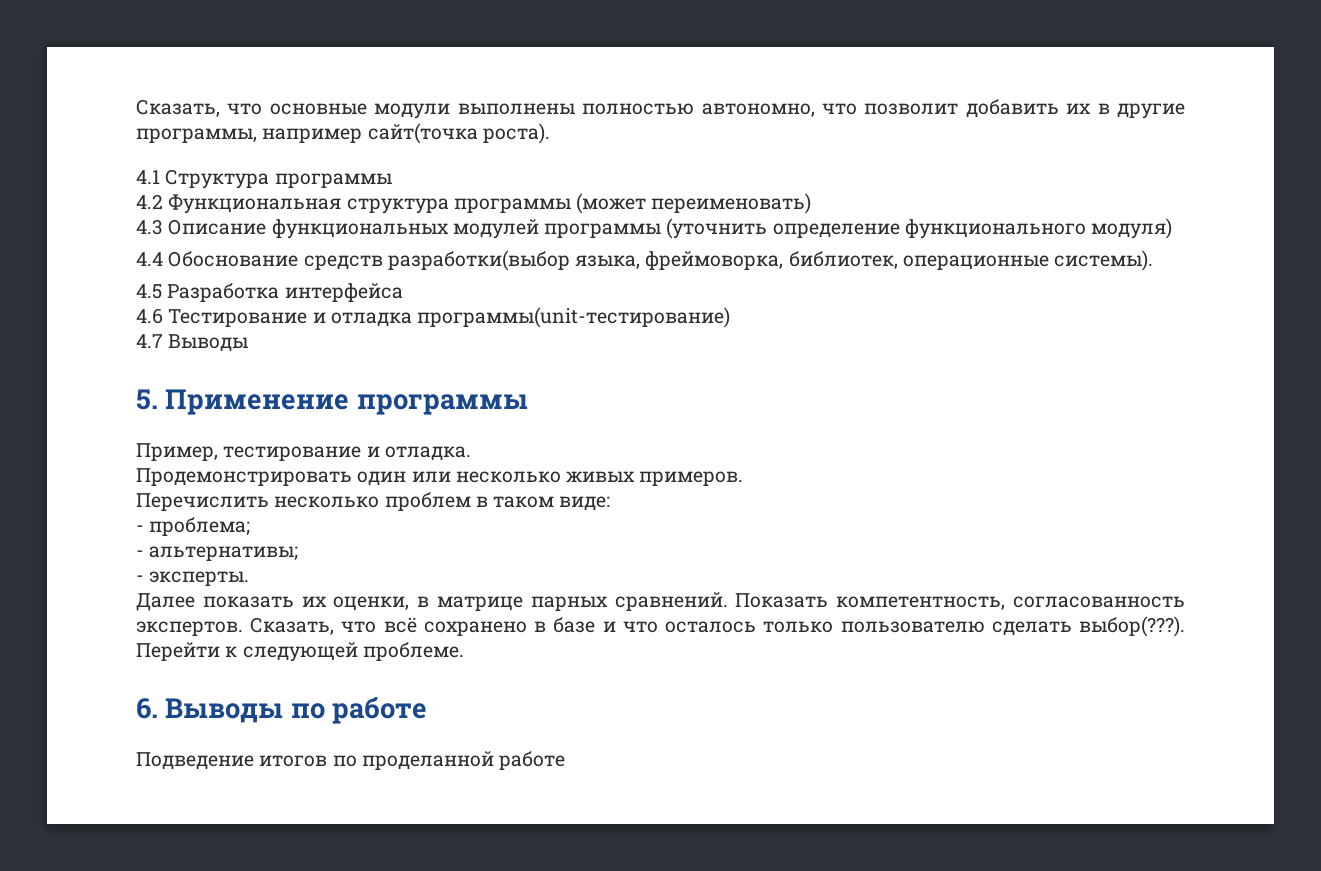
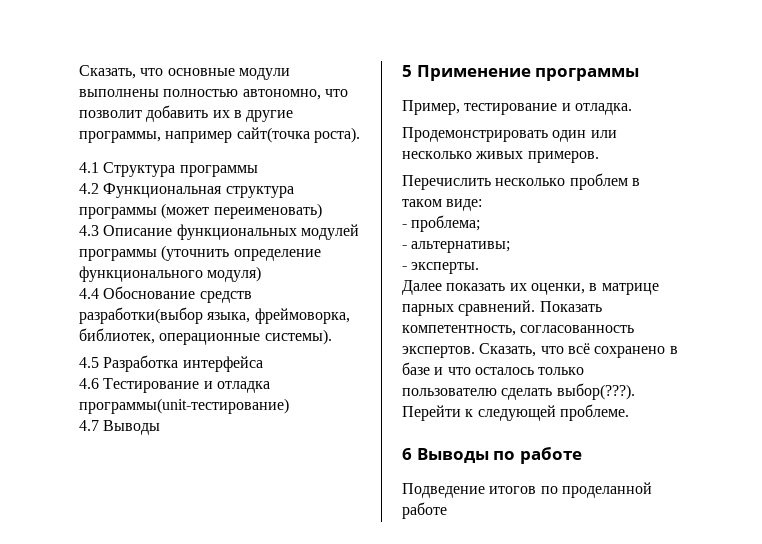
[136,389,158,410] 5. -> [402,65,412,77] 5
[136,698,158,719] 6. -> [402,448,412,460] 6

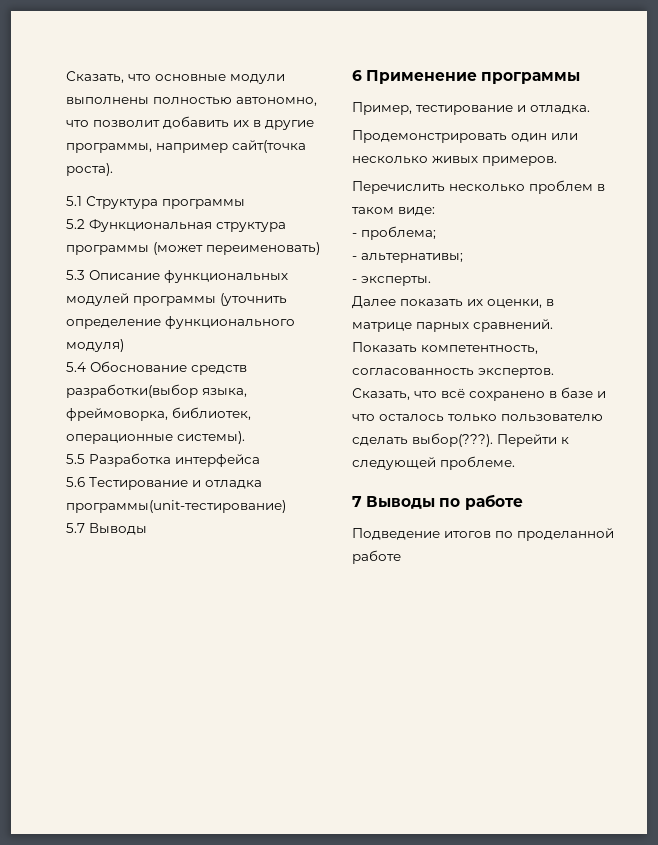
[79,162,99,173] 4.1 -> [66,196,82,206] 5.1
[79,183,99,194] 4.2 -> [66,219,85,229] 5.2
[79,225,99,236] 4.3 -> [66,270,85,280] 5.3
[79,288,99,299] 4.4 -> [66,362,86,372] 5.4
[79,357,99,368] 4.5 -> [66,454,85,464] 5.5
[79,378,99,389] 4.6 -> [66,477,85,487] 5.6
[79,420,99,431] 4.7 -> [66,523,85,533] 5.7
[402,65,412,77] 5 -> [352,70,362,81] 6
[402,448,412,460] 6 -> [352,496,362,507] 7

